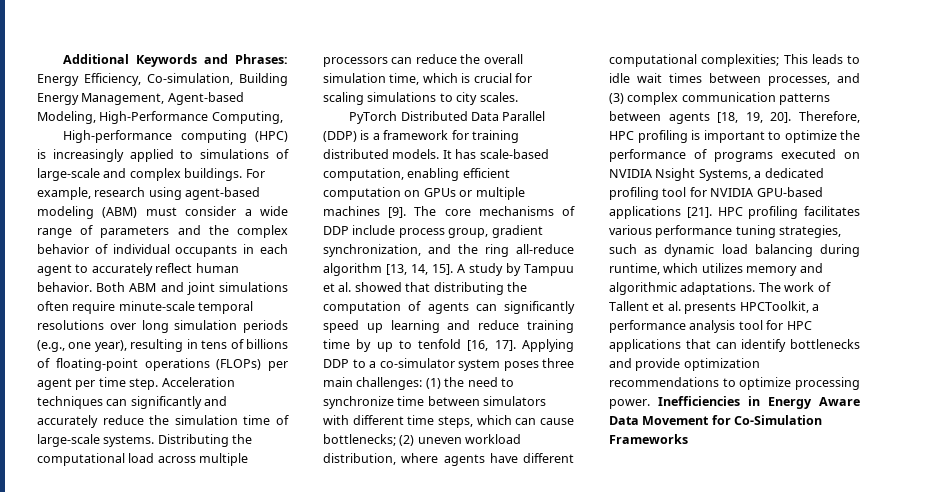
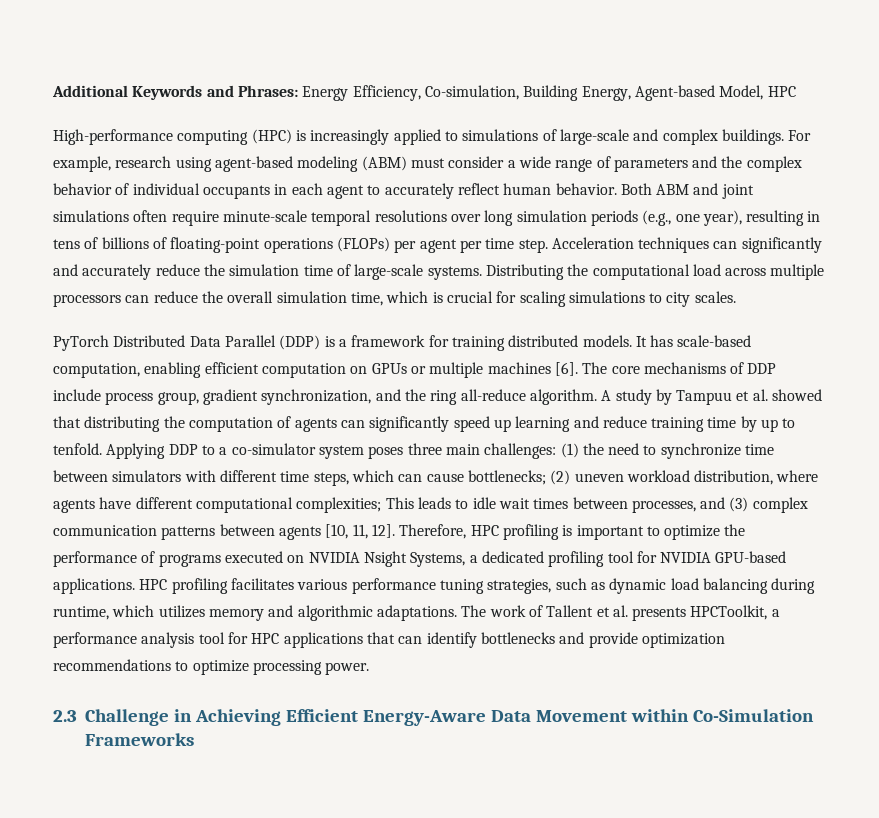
[37,92,244,105] [37,111,283,124] Energy Management, Agent-based Modeling, High-Performance Computing, -> [581,85,796,101] Energy, Agent-based Model, HPC
[388,207,407,218] [9]. -> [554,362,578,376] [6].
[323,263,453,276] algorithm [13, 14, 15]. -> [529,389,597,405] algorithm.
[418,339,516,351] tenfold [16, 17]. -> [53,443,102,455] tenfold.
[717,112,792,123] [18, 19, 20]. -> [325,524,395,539] [10, 11, 12].
[609,206,712,219] applications [21]. -> [53,578,135,594] applications.
[658,396,860,409] Inefficiencies in Energy Aware -> [53,709,486,726] // 2.3 Challenge in Achieving Efficient Energy-Aware
[711,415,731,425] for -> [630,709,689,722] within

